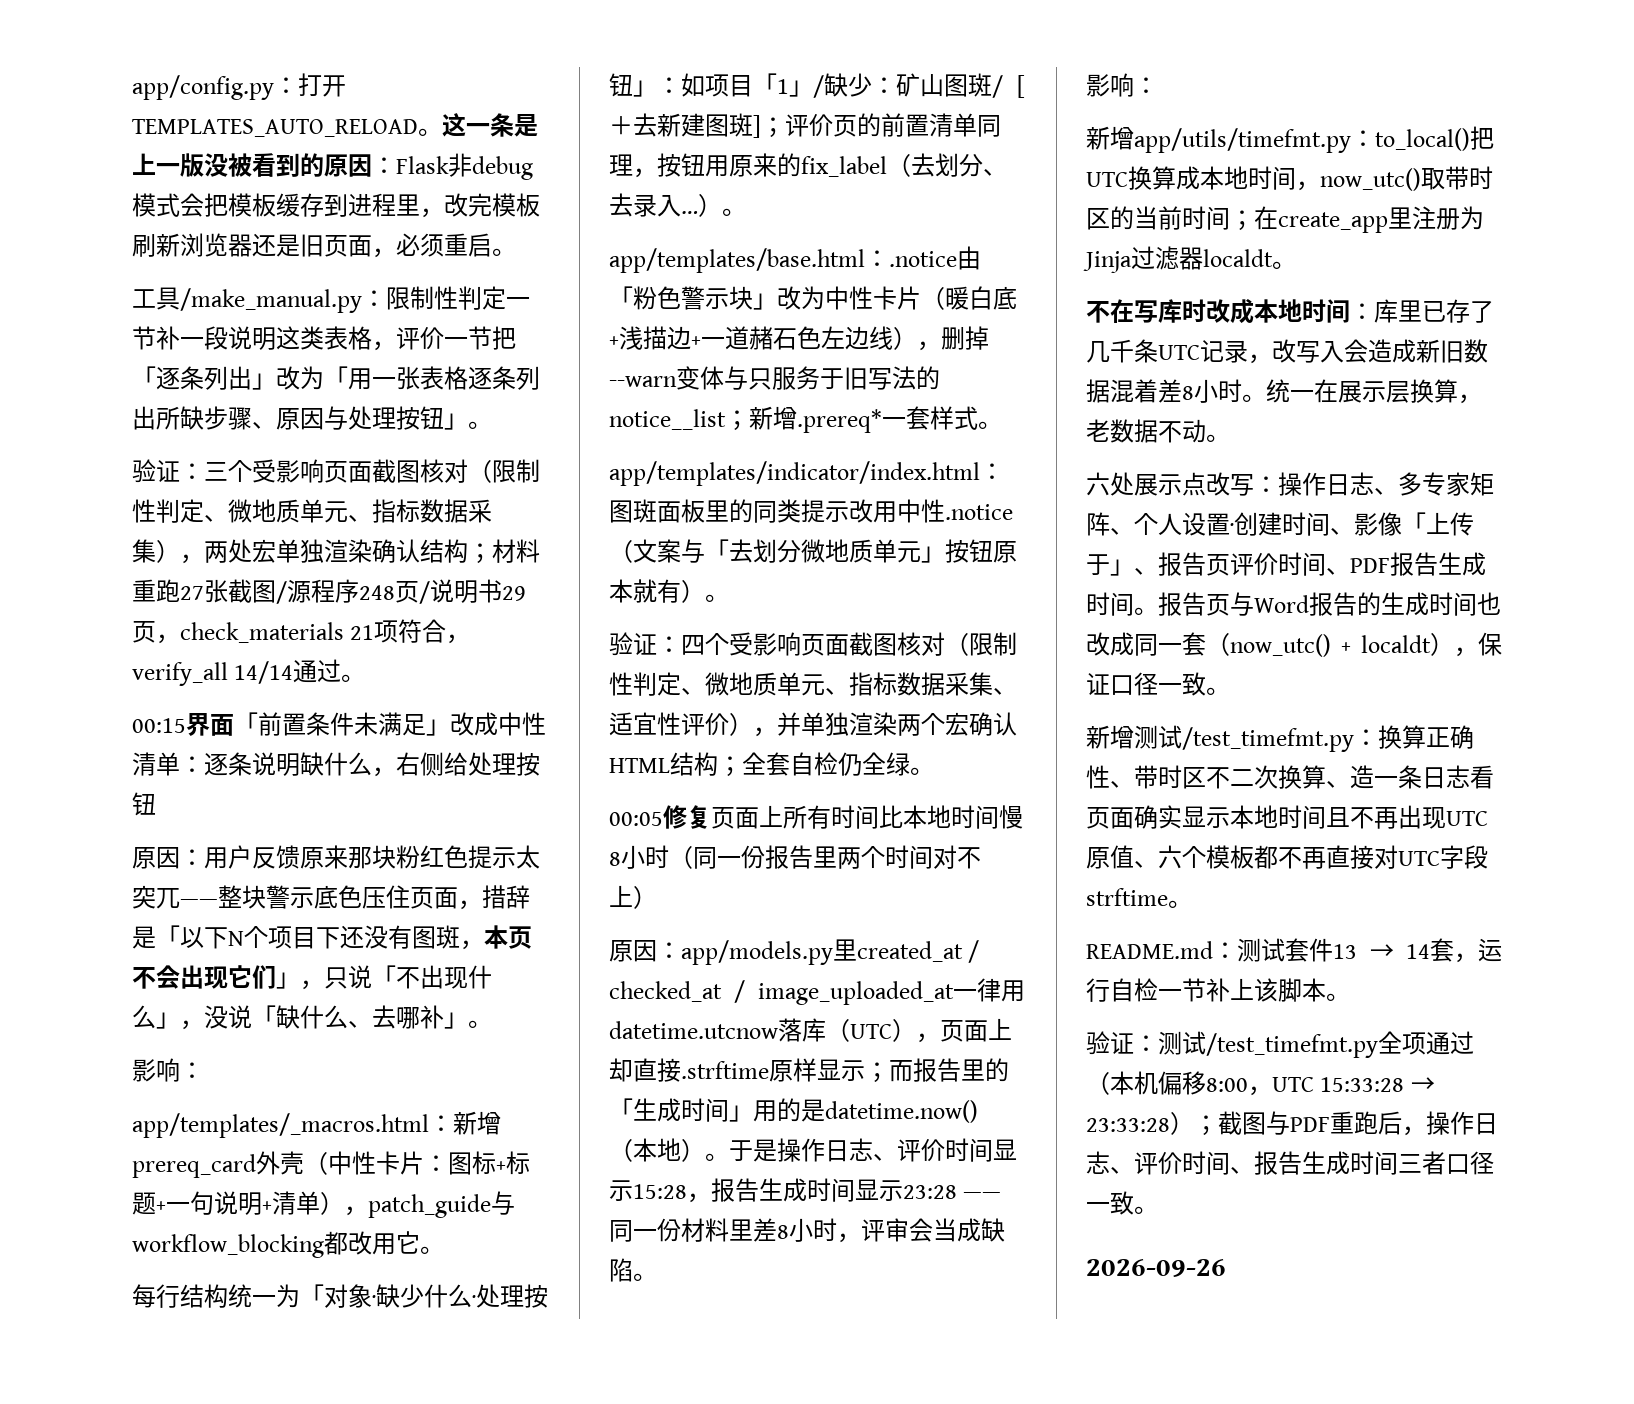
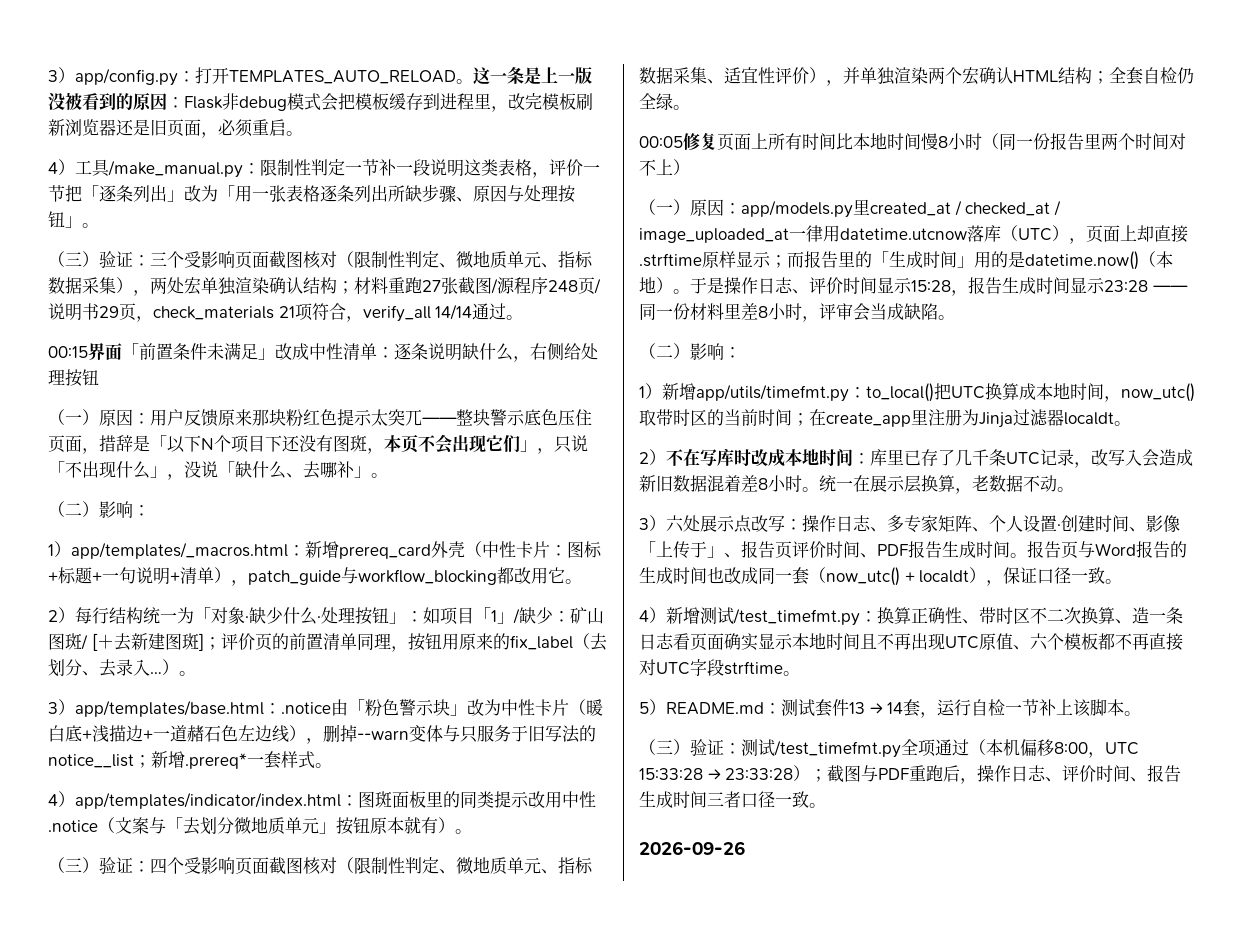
(132, 87) none -> [48,67,75,83] 3）
(516, 252) none -> [48,159,75,175] 4）
(492, 425) none -> [48,251,99,267] （三）
(156, 804) none -> [48,409,99,425] （一）
[132,1058,204,1082] 影响： // -> [48,501,150,518] [48,541,71,557] （二）影响： // 1）
(444, 1250) none -> [48,607,75,623] 2）
(746, 212) none -> [48,699,75,715] 3）
(1002, 425) none -> [48,791,75,807] 4）
(729, 598) none -> [48,857,99,873] （三）
(657, 897) none -> [639,199,690,215] （一）
[1086,73,1158,97] 影响： // -> [639,343,741,360] [639,383,662,399] （二）影响： // 1）
(1296, 265) none -> [639,449,666,465] 2）
(1230, 438) none -> [639,515,666,531] 3）
(1230, 691) none -> [639,607,666,623] 4）
(1192, 904) none -> [639,699,666,715] 5）
(1350, 997) none -> [639,739,690,755] （三）

